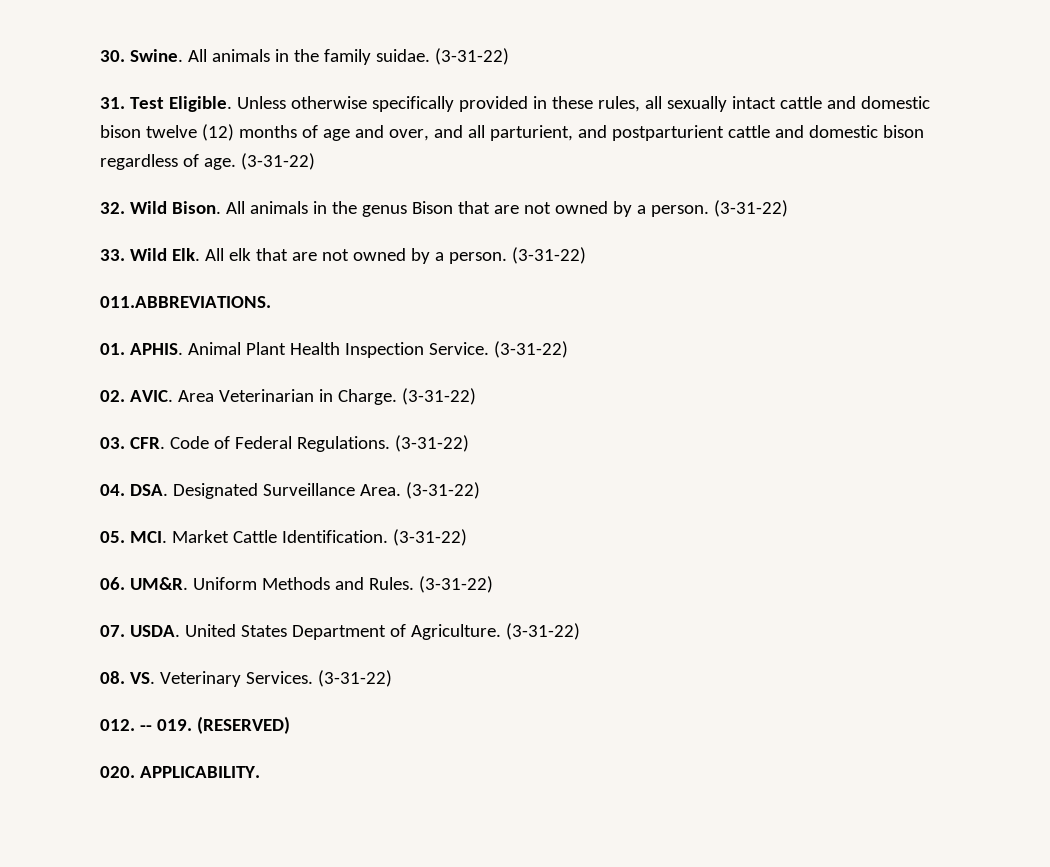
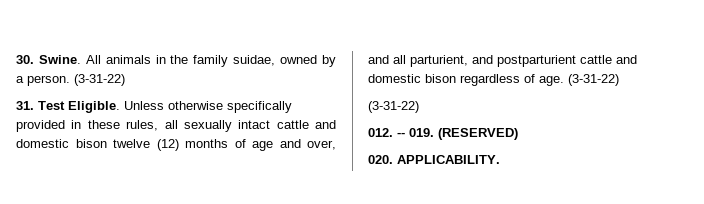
[375,49,430,62] suidae. -> [233,55,336,67] [16,75,70,86] suidae, owned by a person.
[100,200,788,217] [100,247,586,264] [100,296,271,308] [100,341,568,358] [100,388,476,405] [100,435,469,452] [100,482,480,499] [100,529,467,546] [100,576,493,593] [100,623,580,640] [100,671,313,687] 32. Wild Bison. All animals in the genus Bison that are not owned by a person. (3-31-22) // 33. Wild Elk. All elk that are not owned by a person. (3-31-22) // 011.ABBREVIATIONS. // 01. APHIS. Animal Plant Health Inspection Service. (3-31-22) // 02. AVIC. Area Veterinarian in Charge. (3-31-22) // 03. CFR. Code of Federal Regulations. (3-31-22) // 04. DSA. Designated Surveillance Area. (3-31-22) // 05. MCI. Market Cattle Identification. (3-31-22) // 06. UM&R. Uniform Methods and Rules. (3-31-22) // 07. USDA. United States Department of Agriculture. (3-31-22) // 08. VS. Veterinary Services. -> (619, 80) none

